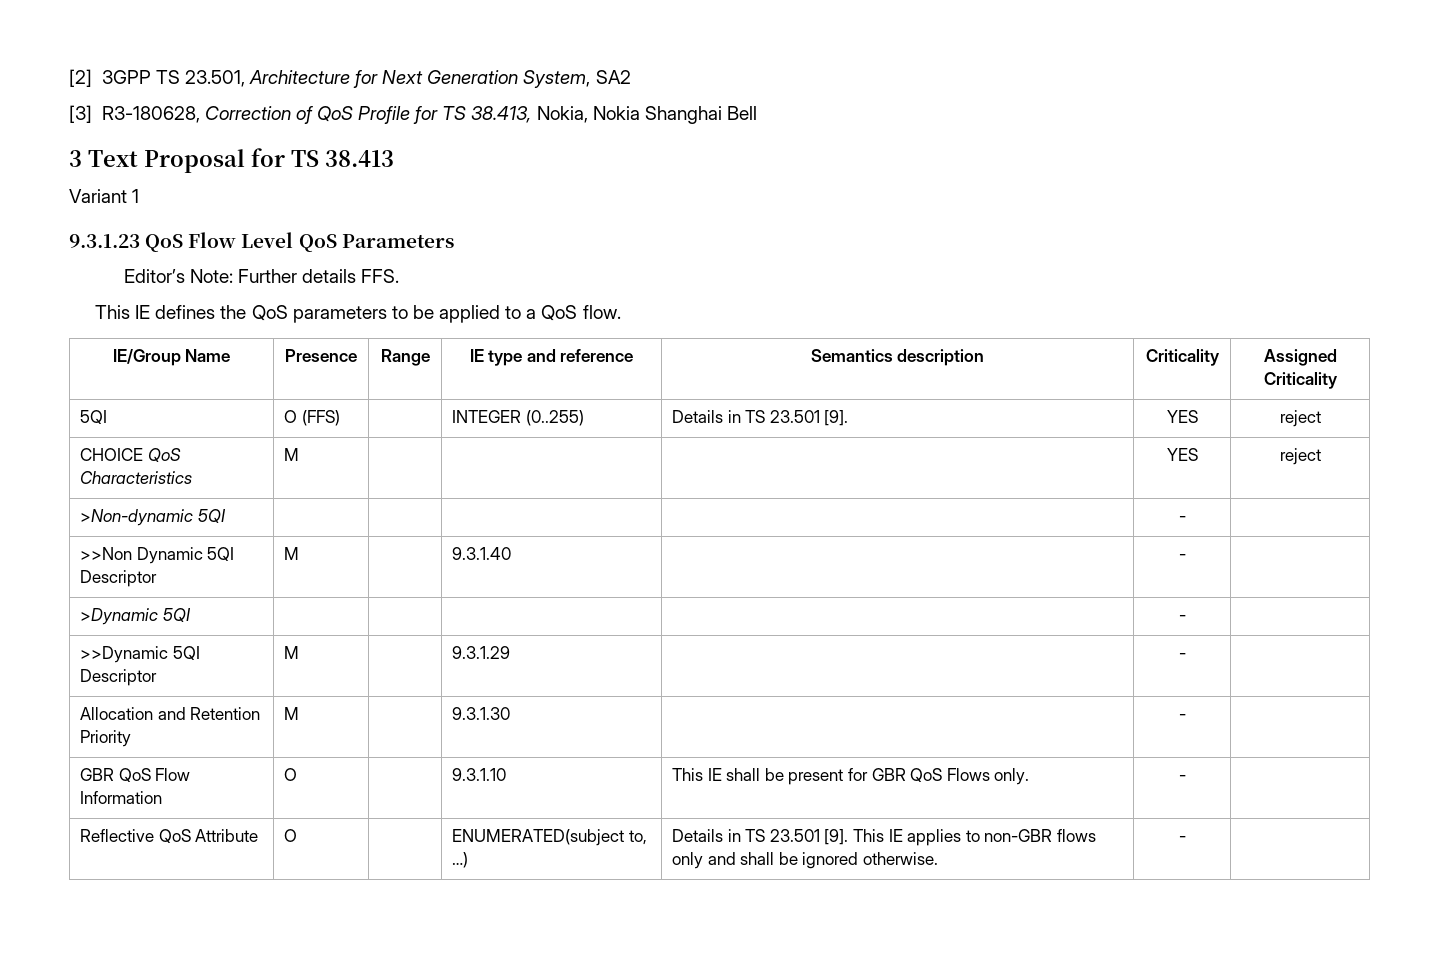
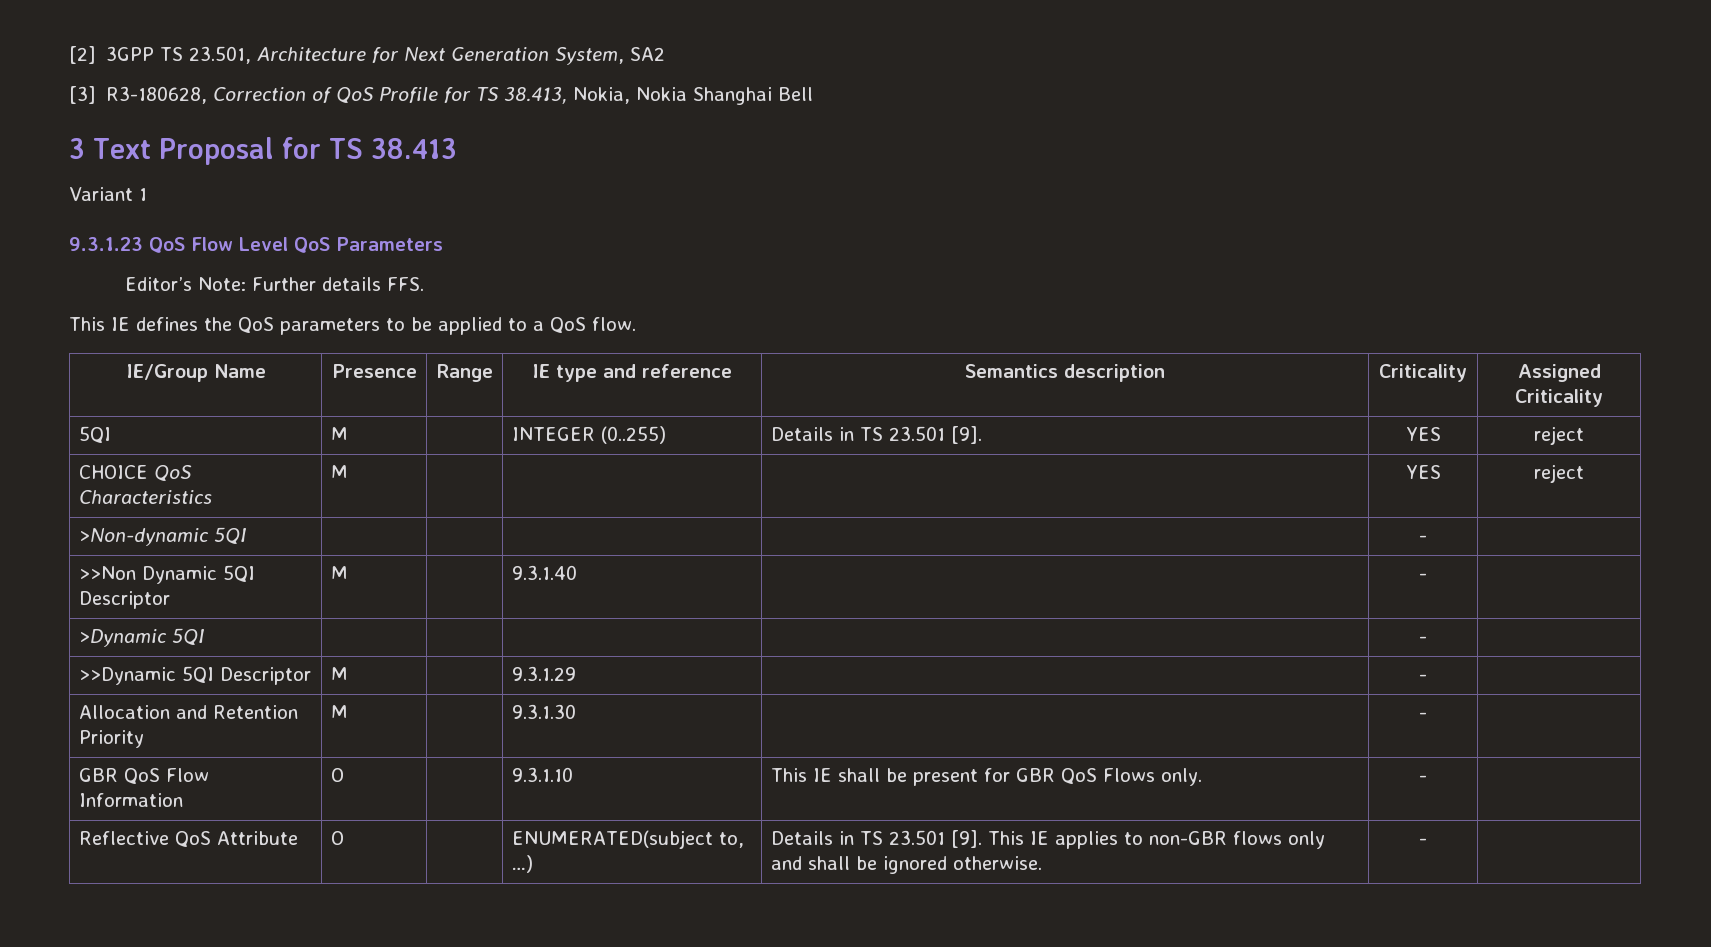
[284,410,340,426] O (FFS) -> [330,427,348,441] M

